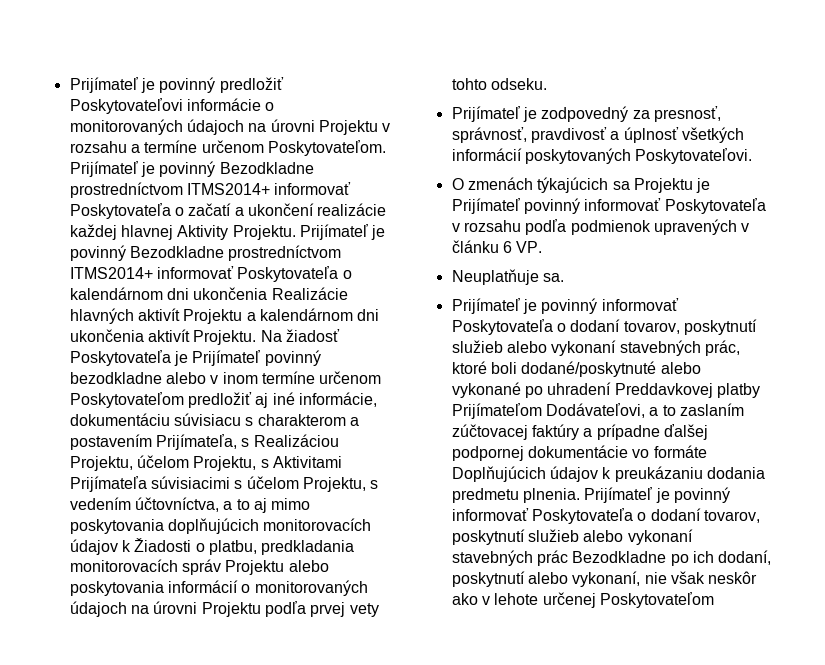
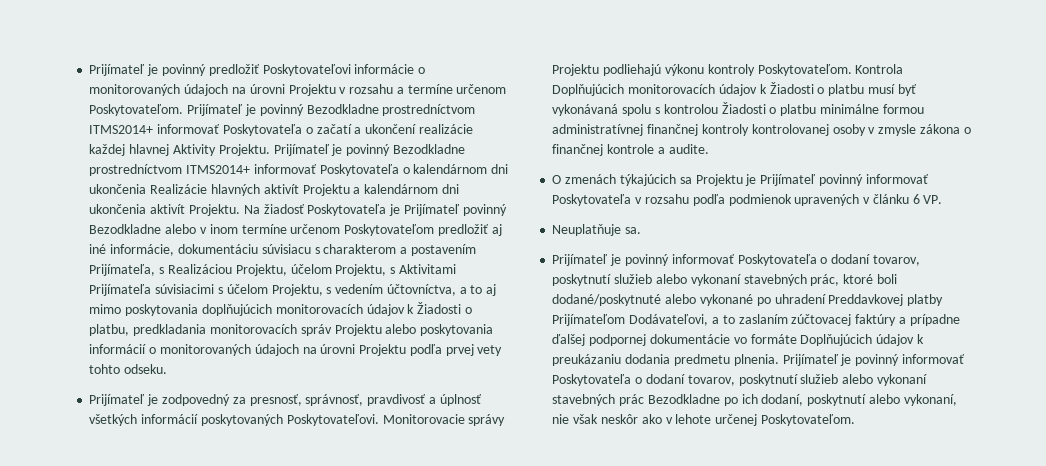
[69,372,162,384] bezodkladne -> [89,224,162,234] Bezodkladne
(753, 156) none -> [382,414,506,426] [552,64,904,76] [552,82,916,96] [552,102,924,116] [552,124,971,136] [552,144,709,156] Monitorovacie správy Projektu podliehajú výkonu kontroly Poskytovateľom. Kontrola Doplňujúcich monitorovacích údajov k Žiadosti o platbu musí byť vykonávaná spolu s kontrolou Žiadosti o platbu minimálne formou administratívnej finančnej kontroly kontrolovanej osoby v zmysle zákona o finančnej kontrole a audite.
[599,592,714,608] Poskytovateľom -> [760,414,855,426] Poskytovateľom.

